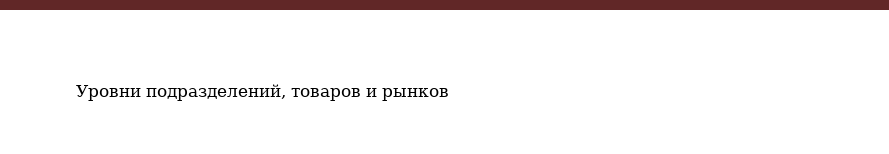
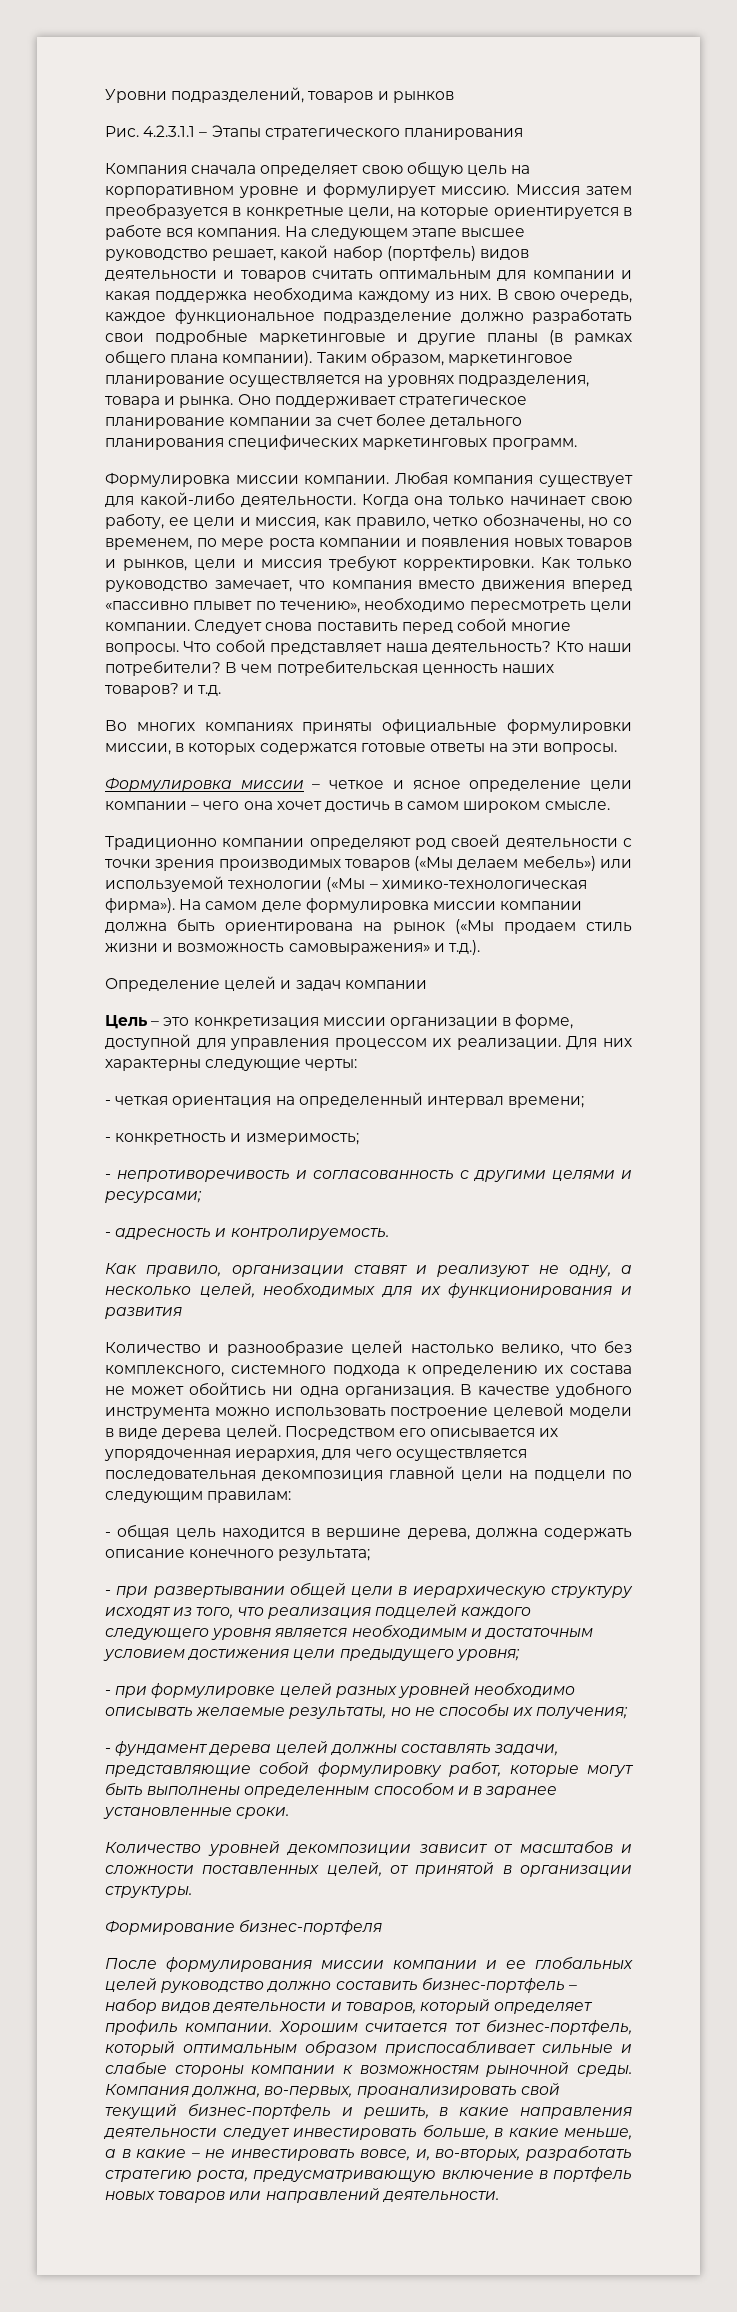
(449, 94) none -> [105,125,523,140] [105,161,531,177] [105,183,632,198] [105,203,632,219] [105,224,526,240] [105,245,529,261] [105,270,632,282] [105,287,632,303] [105,308,632,324] [105,329,632,345] [105,350,573,366] [105,375,589,387] [105,394,527,408] [105,413,522,429] [105,435,577,450] [105,471,634,487] [105,492,632,507] [105,513,632,529] [105,538,632,550] [105,555,632,571] [105,580,632,592] [105,597,632,613] [105,618,572,634] [105,639,632,655] [105,660,554,676] [105,683,222,697] [105,719,632,734] [105,743,618,755] [105,777,632,792] [105,801,610,813] [105,834,632,850] [105,855,632,871] [105,876,587,892] [105,898,583,913] [105,918,633,934] [105,940,480,955] [105,976,427,992] [105,1014,574,1029] [105,1034,632,1050] [105,1059,358,1071] [105,1092,585,1108] [105,1133,359,1145] [105,1170,632,1182] [105,1191,202,1203] [105,1228,389,1240] [105,1263,632,1277] [105,1282,632,1298] [105,1307,182,1319] [105,1340,632,1356] [105,1365,632,1377] [105,1382,632,1398] [105,1403,632,1419] [105,1424,559,1440] [104,1449,527,1461] [105,1466,632,1481] [105,1491,292,1503] [105,1524,632,1540] [105,1549,371,1561] [105,1582,633,1598] [105,1604,532,1619] [105,1624,593,1640] [103,1649,520,1661] [105,1682,576,1698] [105,1703,629,1719] [105,1741,559,1756] [105,1761,634,1777] [105,1782,558,1798] [103,1807,290,1819] [105,1840,632,1856] [105,1862,632,1877] [105,1886,192,1898] [105,1919,383,1935] [105,1956,633,1972] [105,1977,577,1993] [105,1998,594,2014] [105,2019,632,2035] [105,2040,632,2056] [105,2061,632,2077] [105,2083,560,2098] [105,2103,632,2119] [103,2124,632,2140] [105,2145,632,2161] [105,2167,632,2182] [105,2188,499,2203] // Рис. 4.2.3.1.1 – Этапы стратегического планирования // Компания сначала определяет свою общую цель на корпоративном уровне и формулирует миссию. Миссия затем преобразуется в конкретные цели, на которые ориентируется в работе вся компания. На следующем этапе высшее руководство решает, какой набор (портфель) видов деятельности и товаров считать оптимальным для компании и какая поддержка необходима каждому из них. В свою очередь, каждое функциональное подразделение должно разработать свои подробные маркетинговые и другие планы (в рамках общего плана компании). Таким образом, маркетинговое планирование осуществляется на уровнях подразделения, товара и рынка. Оно поддерживает стратегическое планирование компании за счет более детального планирования специфических маркетинговых программ. // Формулировка миссии компании. Любая компания существует для какой-либо деятельности. Когда она только начинает свою работу, ее цели и миссия, как правило, четко обозначены, но со временем, по мере роста компании и появления новых товаров и рынков, цели и миссия требуют корректировки. Как только руководство замечает, что компания вместо движения вперед «пассивно плывет по течению», необходимо пересмотреть цели компании. Следует снова поставить перед собой многие вопросы. Что собой представляет наша деятельность? Кто наши потребители? В чем потребительская ценность наших товаров? и т.д. // Во многих компаниях приняты официальные формулировки миссии, в которых содержатся готовые ответы на эти вопросы. // Формулировка миссии – четкое и ясное определение цели компании – чего она хочет достичь в самом широком смысле. // Традиционно компании определяют род своей деятельности с точки зрения производимых товаров («Мы делаем мебель») или используемой технологии («Мы – химико-технологическая фирма»). На самом деле формулировка миссии компании должна быть ориентирована на рынок («Мы продаем стиль жизни и возможность самовыражения» и т.д.). // Определение целей и задач компании // Цель – это конкретизация миссии организации в форме, доступной для управления процессом их реализации. Для них характерны следующие черты: // - четкая ориентация на определенный интервал времени; // - конкретность и измеримость; // - непротиворечивость и согласованность с другими целями и ресурсами; // - адресность и контролируемость. // Как правило, организации ставят и реализуют не одну, а несколько целей, необходимых для их функционирования и развития // Количество и разнообразие целей настолько велико, что без комплексного, системного подхода к определению их состава не может обойтись ни одна организация. В качестве удобного инструмента можно использовать построение целевой модели в виде дерева целей. Посредством его описывается их упорядоченная иерархия, для чего осуществляется последовательная декомпозиция главной цели на подцели по следующим правилам: // - общая цель находится в вершине дерева, должна содержать описание конечного результата; // - при развертывании общей цели в иерархическую структуру исходят из того, что реализация подцелей каждого следующего уровня является необходимым и достаточным условием достижения цели предыдущего уровня; // - при формулировке целей разных уровней необходимо описывать желаемые результаты, но не способы их получения; // - фундамент дерева целей должны составлять задачи, представляющие собой формулировку работ, которые могут быть выполнены определенным способом и в заранее установленные сроки. // Количество уровней декомпозиции зависит от масштабов и сложности поставленных целей, от принятой в организации структуры. // Формирование бизнес-портфеля // После формулирования миссии компании и ее глобальных целей руководство должно составить бизнес-портфель – набор видов деятельности и товаров, который определяет профиль компании. Хорошим считается тот бизнес-портфель, который оптимальным образом приспосабливает сильные и слабые стороны компании к возможностям рыночной среды. Компания должна, во-первых, проанализировать свой текущий бизнес-портфель и решить, в какие направления деятельности следует инвестировать больше, в какие меньше, а в какие – не инвестировать вовсе, и, во-вторых, разработать стратегию роста, предусматривающую включение в портфель новых товаров или направлений деятельности.

